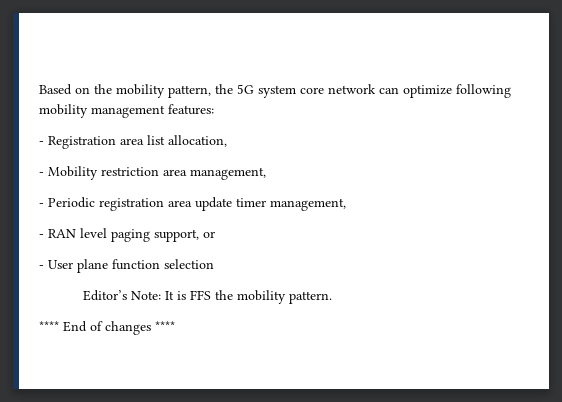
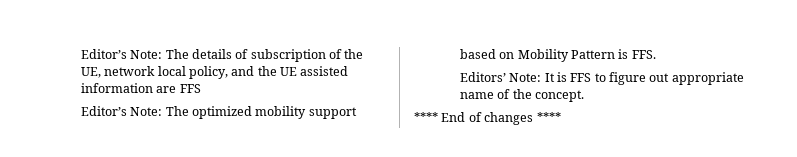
[39,84,511,98] [39,104,214,118] [39,135,227,149] [39,166,266,180] [39,197,346,211] [39,228,215,242] [39,259,214,273] [83,290,333,304] Based on the mobility pattern, the 5G system core network can optimize following mobility management features: // - Registration area list allocation, // - Mobility restriction area management, // - Periodic registration area update timer management, // - RAN level paging support, or // - User plane function selection // Editor’s Note: It is FFS the mobility pattern. -> [80,49,364,62] [80,66,349,79] [80,83,201,93] [80,106,357,119] [459,49,656,62] [459,72,744,85] [459,89,584,102] Editor’s Note: The details of subscription of the UE, network local policy, and the UE assisted information are FFS // Editor’s Note: The optimized mobility support based on Mobility Pattern is FFS. // Editors’ Note: It is FFS to figure out appropriate name of the concept.

